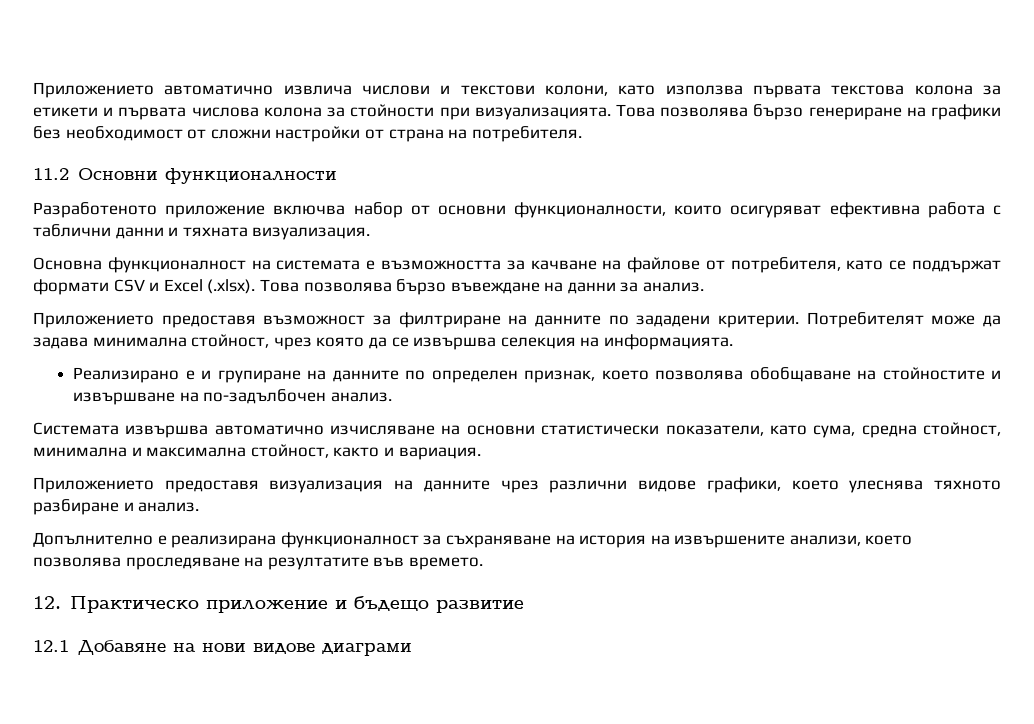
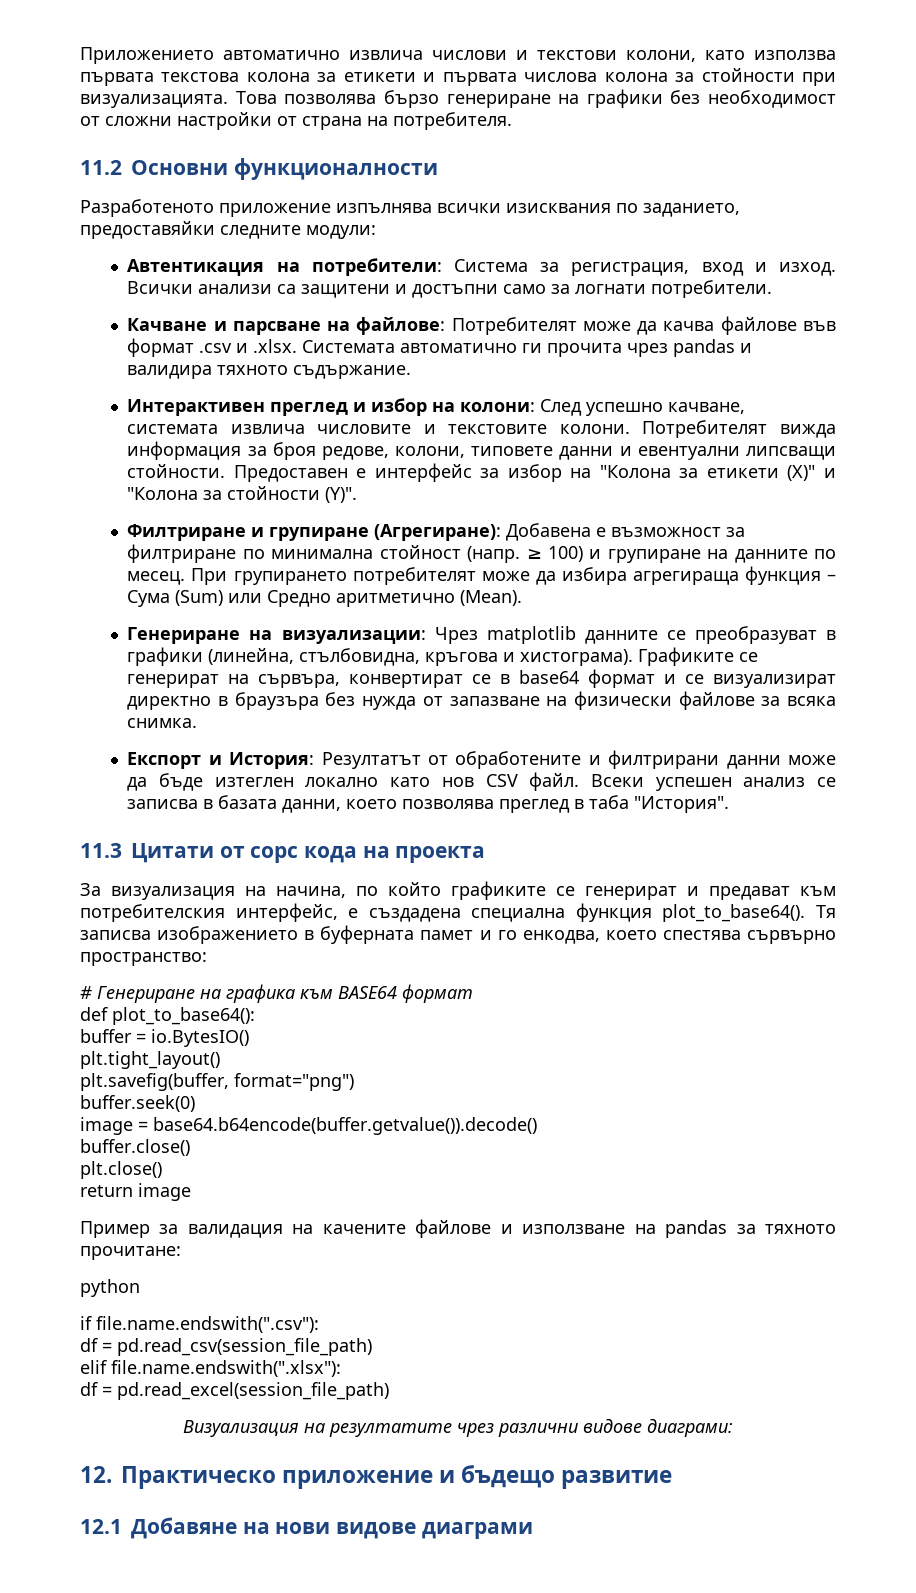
[273,202,1001,218] [33,224,371,240] [33,257,1002,273] [33,279,705,295] [33,312,1001,328] [33,334,733,350] [73,367,195,383] включва набор от основни функционалности, които осигуряват ефективна работа с таблични данни и тяхната визуализация. // Основна функционалност на системата е възможността за качване на файлове от потребителя, като се поддържат формати CSV и Excel (.xlsx). Това позволява бързо въвеждане на данни за анализ. // Приложението предоставя възможност за филтриране на данните по зададени критерии. Потребителят може да задава минимална стойност, чрез която да се извършва селекция на информацията. // Реализирано е -> [336,203,740,217] [80,221,376,239] [127,258,836,276] [127,280,773,298] [127,316,836,335] [127,338,753,357] [127,365,412,379] [127,398,746,416] [127,420,836,438] [127,441,837,460] [127,463,837,482] [127,486,358,503] [127,523,746,541] [127,544,583,563] изпълнява всички изисквания по заданието, предоставяйки следните модули: // Автентикация на потребители: Система за регистрация, вход и изход. Всички анализи са защитени и достъпни само за логнати потребители. // Качване и парсване на файлове: Потребителят може да качва файлове във формат .csv и .xlsx. Системата автоматично ги прочита чрез pandas и валидира тяхното съдържание. // Интерактивен преглед и избор на колони: След успешно качване, системата извлича числовите и текстовите колони. Потребителят вижда информация за броя редове, колони, типовете данни и евентуални липсващи стойности. Предоставен е интерфейс за избор на "Колона за етикети (X)" и "Колона за стойности (Y)". // Филтриране и групиране (Агрегиране): Добавена е възможност за филтриране по минимална стойност (напр. ≥ 100)
[431,367,1002,383] [73,389,392,405] [33,422,1002,438] [33,444,481,460] [33,477,1002,493] [33,499,200,515] [33,532,913,548] [33,557,483,570] определен признак, което позволява обобщаване на стойностите и извършване на по-задълбочен анализ. // Системата извършва автоматично изчисляване на основни статистически показатели, като сума, средна стойност, минимална и максимална стойност, както и вариация. // Приложението предоставя визуализация на данните чрез различни видове графики, което улеснява тяхното разбиране и анализ. // Допълнително е реализирана функционалност за съхраняване на история на извършените анализи, което позволява проследяване на резултатите във времето. -> [127,566,837,585] [127,590,523,607] [127,626,836,644] [127,647,759,666] [127,669,836,688] [127,691,836,710] [127,718,198,728] [127,750,836,769] [127,772,836,791] [127,795,730,813] [80,843,486,863] [80,881,836,900] [80,903,836,922] [80,925,837,944] [80,952,207,966] [80,984,473,1003] [80,1007,255,1025] [80,1029,249,1047] [80,1051,220,1069] [80,1073,354,1091] [80,1095,195,1112] [80,1117,537,1135] [80,1139,190,1156] [80,1161,162,1179] [80,1183,191,1201] [80,1219,837,1238] [80,1246,181,1260] [80,1279,140,1297] [80,1316,319,1333] [80,1338,372,1356] [80,1360,341,1377] [80,1382,389,1400] [183,1418,733,1437] месец. При групирането потребителят може да избира агрегираща функция – Сума (Sum) или Средно аритметично (Mean). // Генериране на визуализации: Чрез matplotlib данните се преобразуват в графики (линейна, стълбовидна, кръгова и хистограма). Графиките се генерират на сървъра, конвертират се в base64 формат и се визуализират директно в браузъра без нужда от запазване на физически файлове за всяка снимка. // Експорт и История: Резултатът от обработените и филтрирани данни може да бъде изтеглен локално като нов CSV файл. Всеки успешен анализ се записва в базата данни, което позволява преглед в таба "История". // 11.3 Цитати от сорс кода на проекта // За визуализация на начина, по който графиките се генерират и предават към потребителския интерфейс, е създадена специална функция plot_to_base64(). Тя записва изображението в буферната памет и го енкодва, което спестява сървърно пространство: // # Генериране на графика към BASE64 формат // def plot_to_base64(): // buffer = io.BytesIO() // plt.tight_layout() // plt.savefig(buffer, format="png") // buffer.seek(0) // image = base64.b64encode(buffer.getvalue()).decode() // buffer.close() // plt.close() // return image // Пример за валидация на качените файлове и използване на pandas за тяхното прочитане: // python // if file.name.endswith(".csv"): // df = pd.read_csv(session_file_path) // elif file.name.endswith(".xlsx"): // df = pd.read_excel(session_file_path) // Визуализация на резултатите чрез различни видове диаграми:

